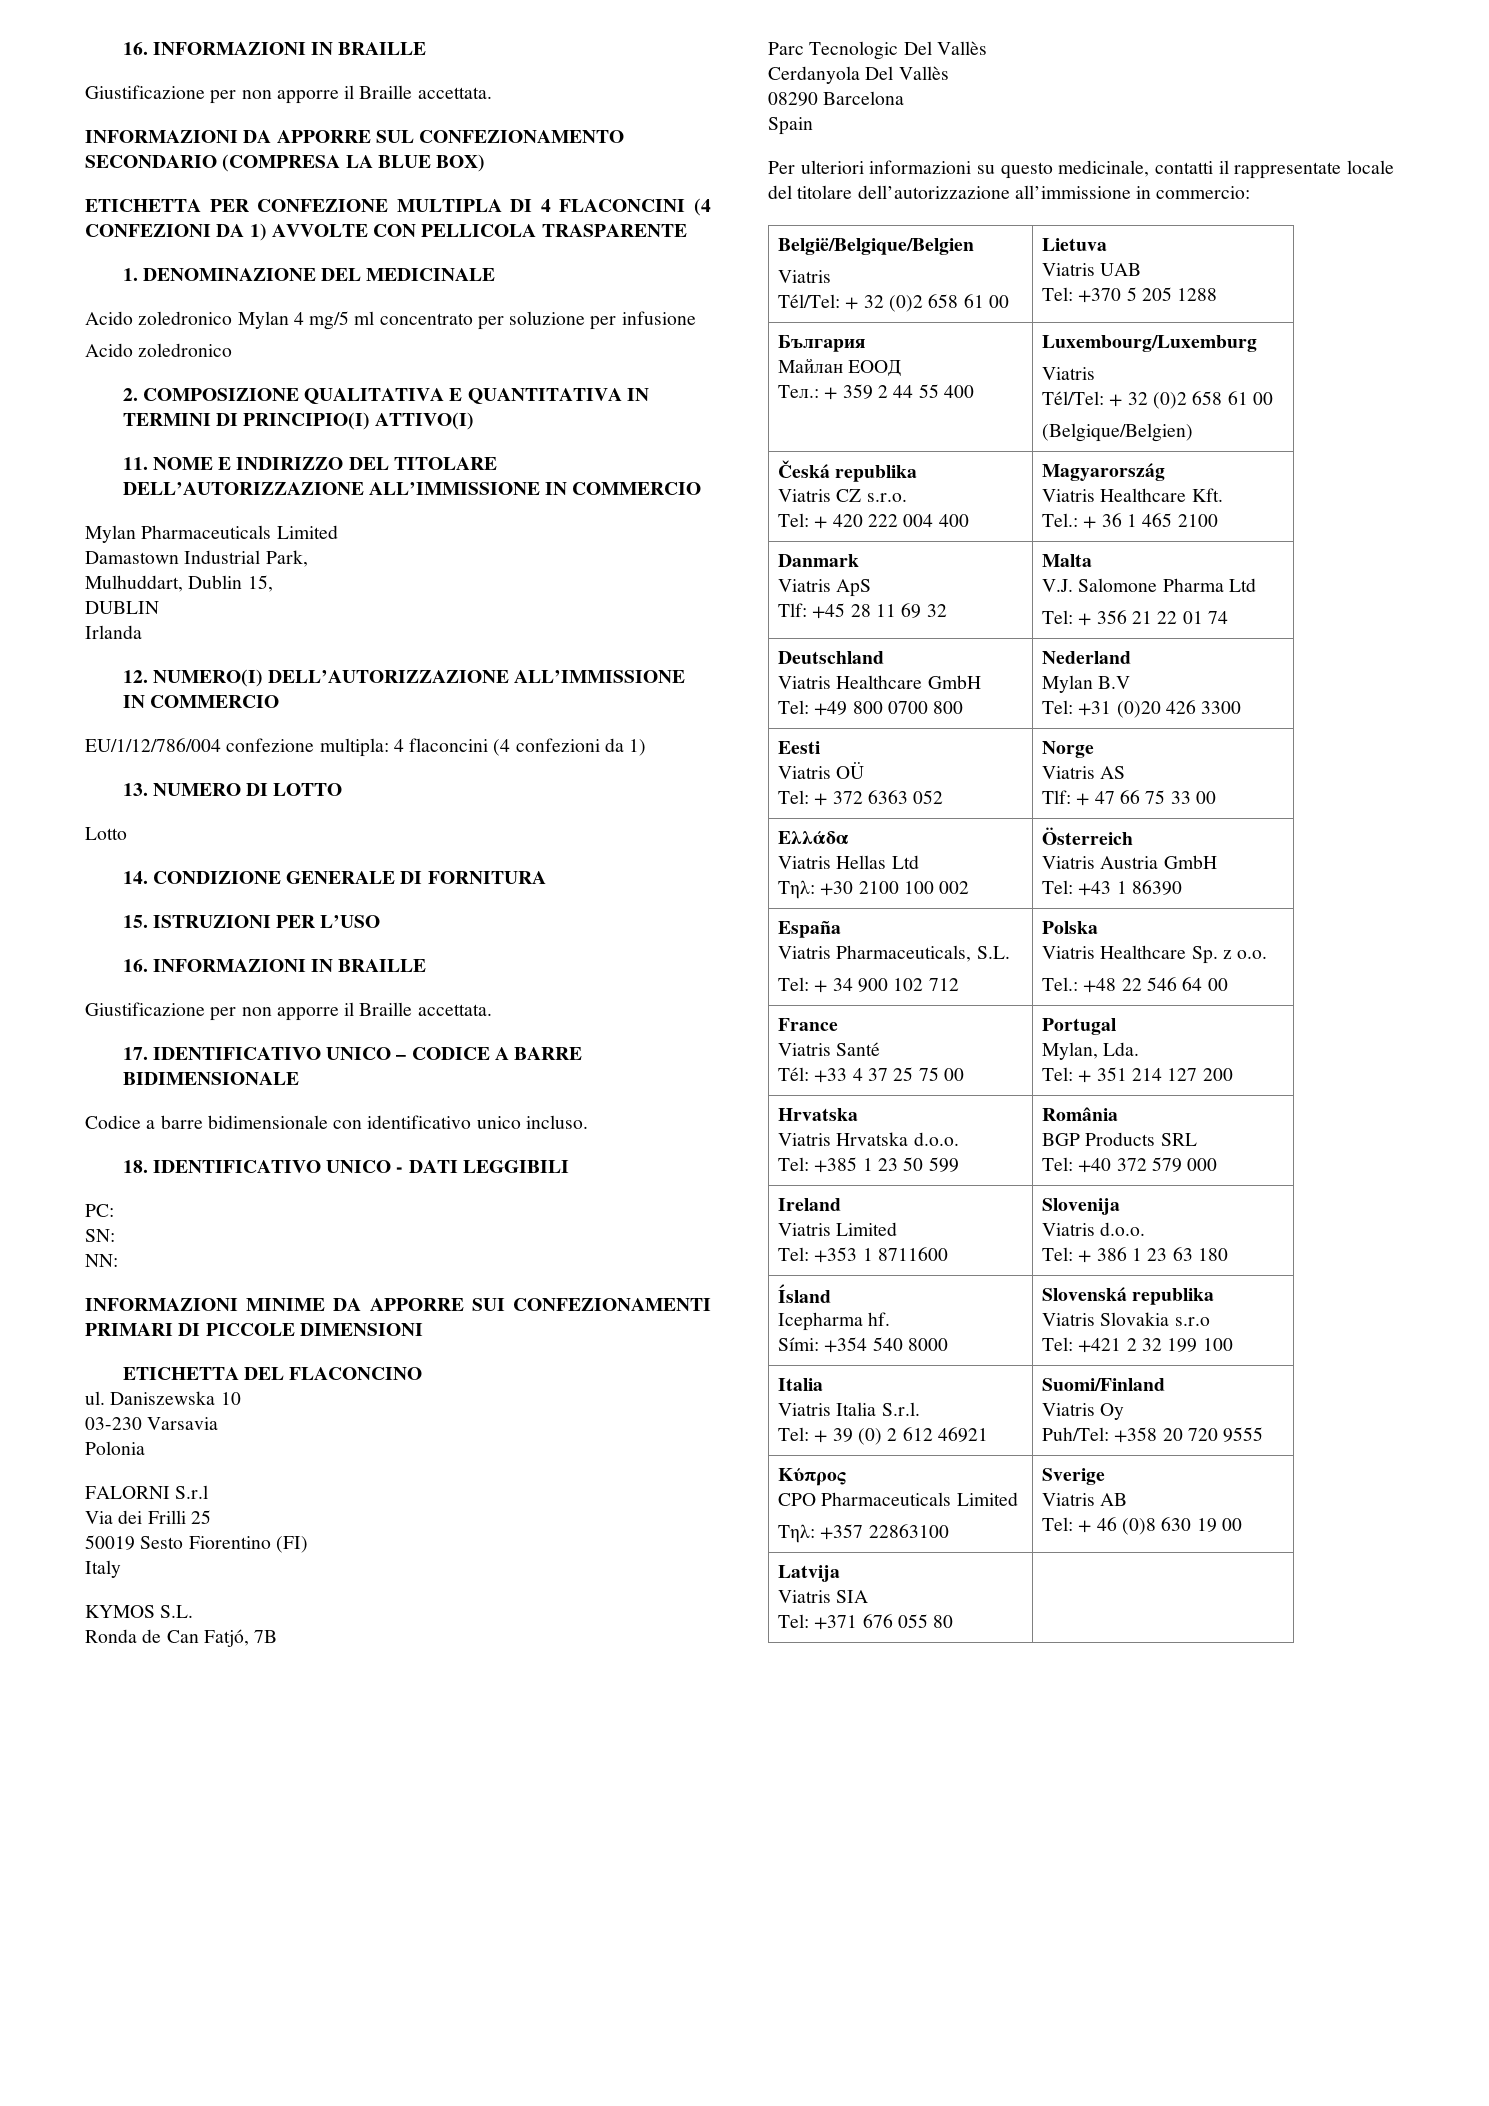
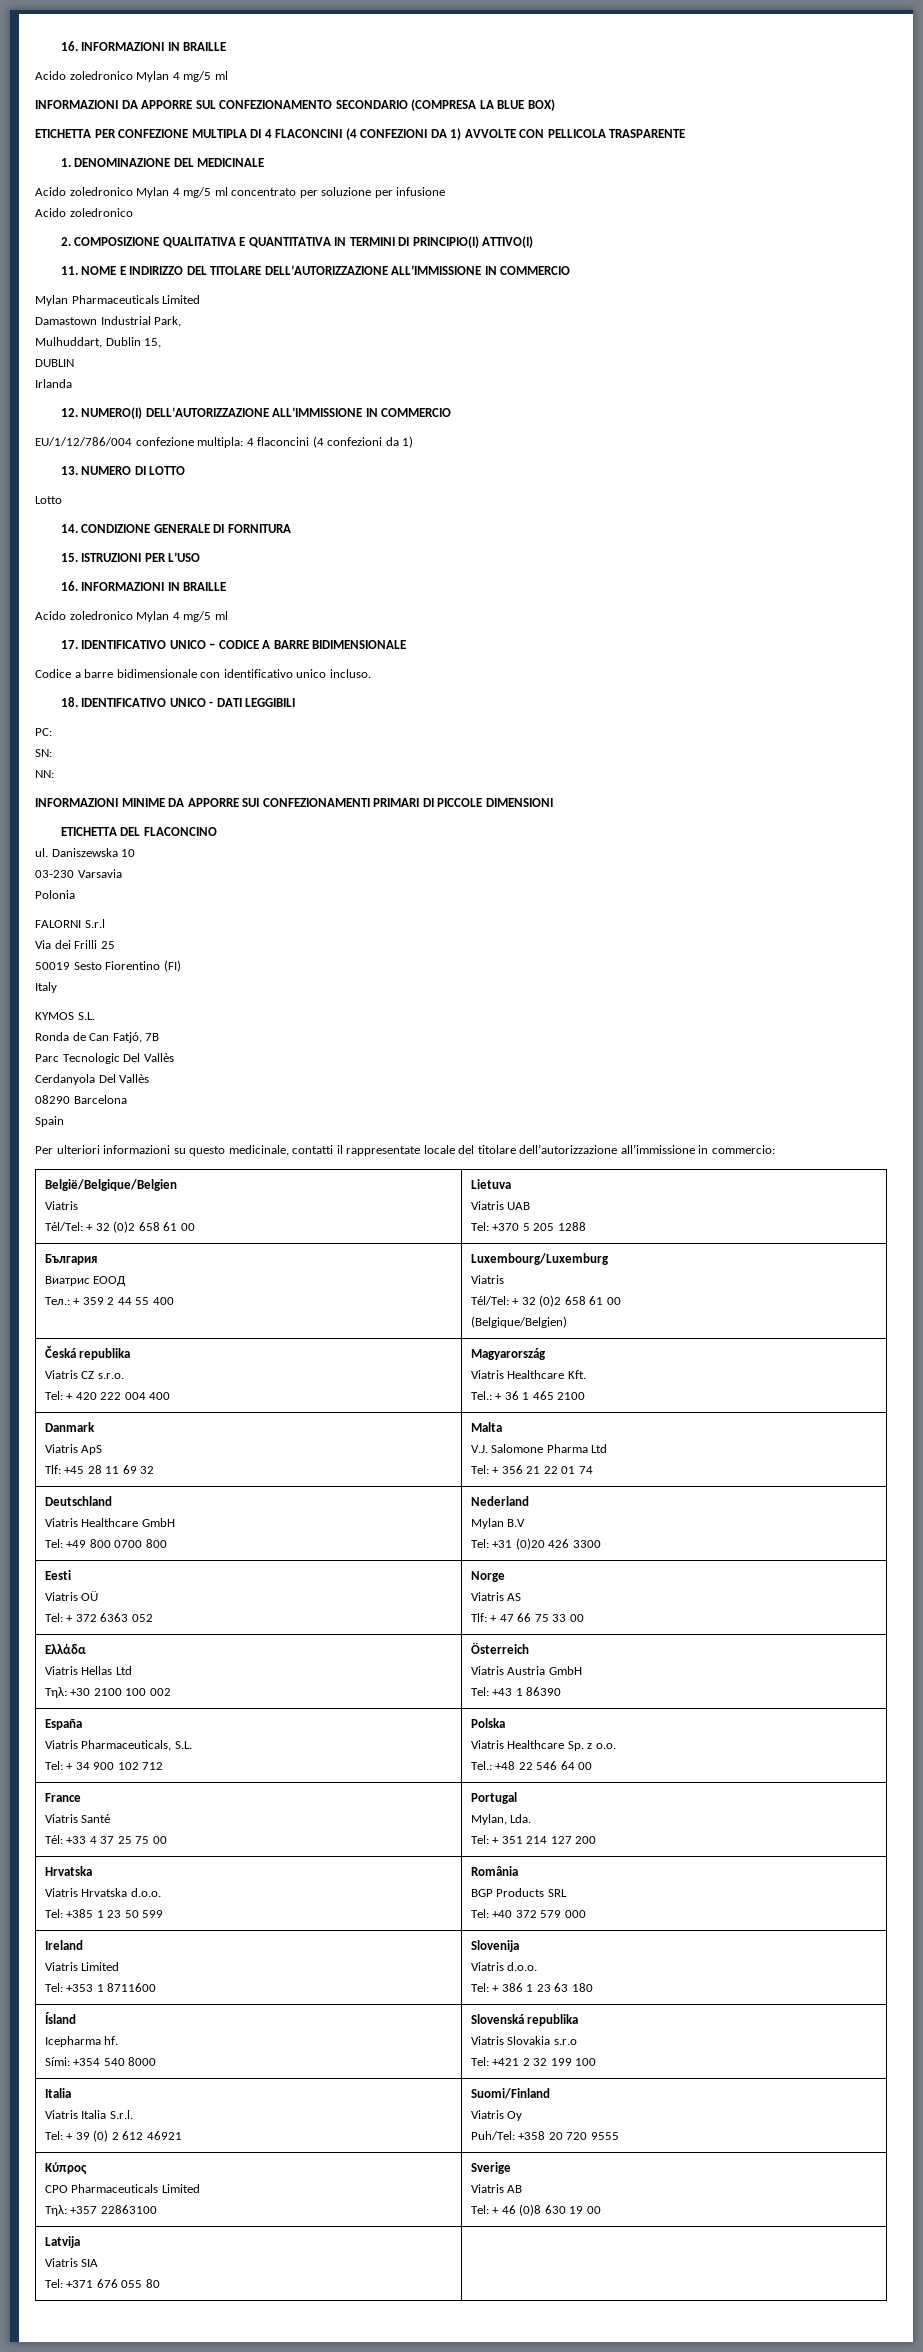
[122,42,427,55] [85,85,492,104] 16. INFORMAZIONI IN BRAILLE // Giustificazione per non apporre il Braille accettata. -> [60,41,227,51] [35,71,228,82] 16. INFORMAZIONI IN BRAILLE // Acido zoledronico Mylan 4 mg/5 ml
[85,1002,492,1021] Giustificazione per non apporre il Braille accettata. -> [35,611,228,622] Acido zoledronico Mylan 4 mg/5 ml
[778,358,844,373] Майлан -> [44,1276,90,1286] Виатрис

